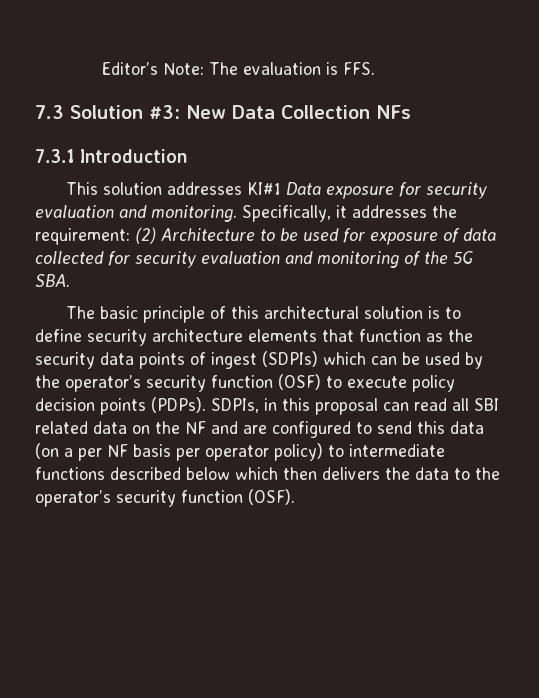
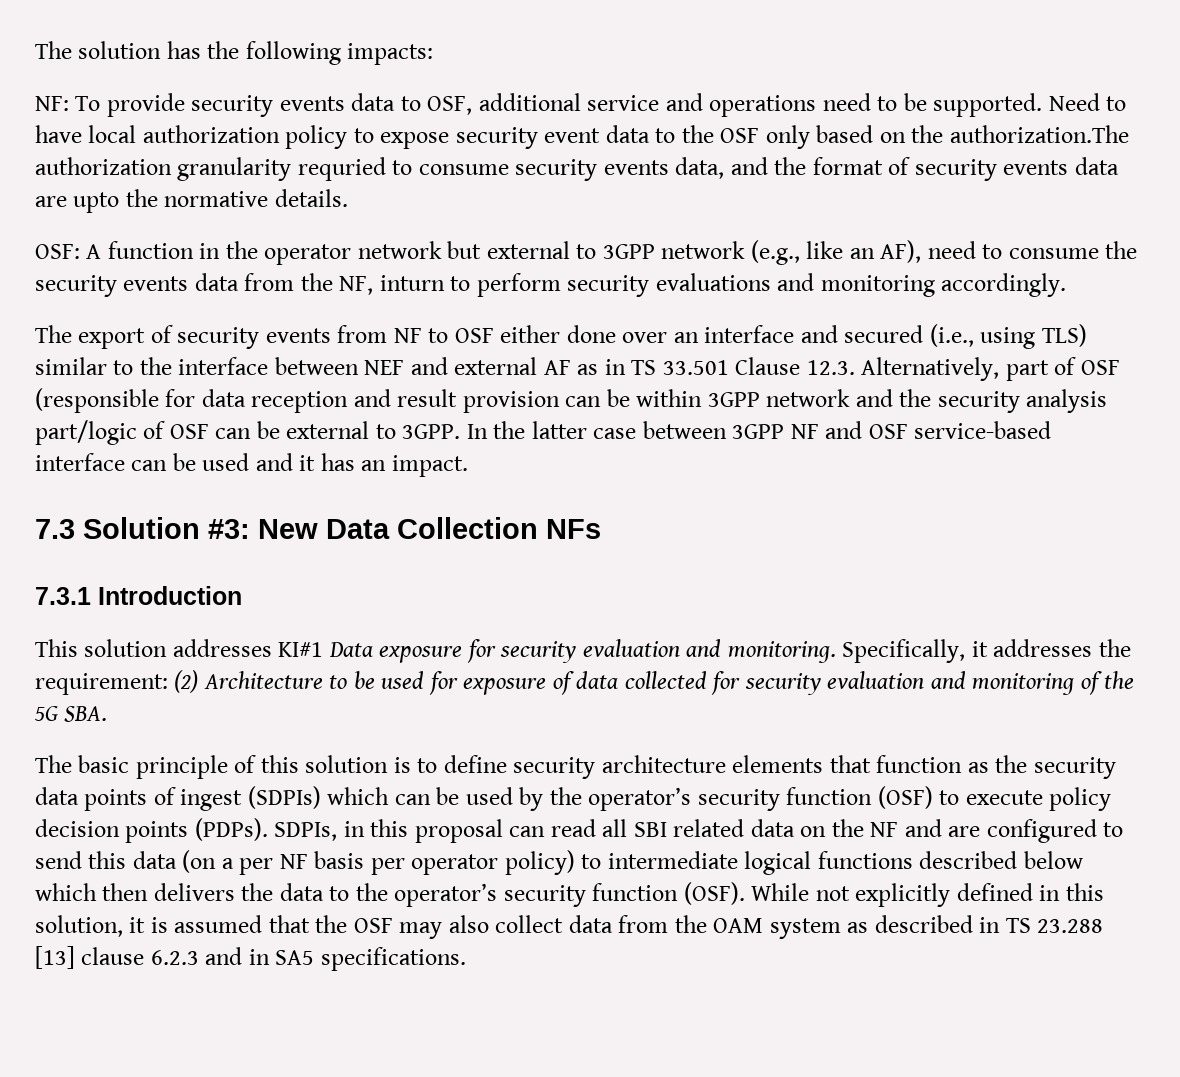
[101,62,375,75] Editor’s Note: The evaluation is FFS. -> [35,41,434,65] [35,93,1127,117] [35,125,1129,149] [35,157,1119,181] [35,189,348,213] [35,240,1138,265] [35,273,1067,297] [35,324,1087,349] [35,357,1120,381] [35,388,1108,413] [35,420,1052,445] [35,453,468,477] The solution has the following impacts: // NF: To provide security events data to OSF, additional service and operations need to be supported. Need to have local authorization policy to expose security event data to the OSF only based on the authorization.The authorization granularity requried to consume security events data, and the format of security events data are upto the normative details. // OSF: A function in the operator network but external to 3GPP network (e.g., like an AF), need to consume the security events data from the NF, inturn to perform security evaluations and monitoring accordingly. // The export of security events from NF to OSF either done over an interface and secured (i.e., using TLS) similar to the interface between NEF and external AF as in TS 33.501 Clause 12.3. Alternatively, part of OSF (responsible for data reception and result provision can be within 3GPP network and the security analysis part/logic of OSF can be external to 3GPP. In the latter case between 3GPP NF and OSF service-based interface can be used and it has an impact.
[263,306,359,319] architectural -> (299, 764) none
(445, 450) none -> [744,851,812,875] logical
(295, 497) none -> [751,883,1104,907] [35,915,1104,939] [35,946,466,971] While not explicitly defined in this solution, it is assumed that the OSF may also collect data from the OAM system as described in TS 23.288 [13] clause 6.2.3 and in SA5 specifications.

